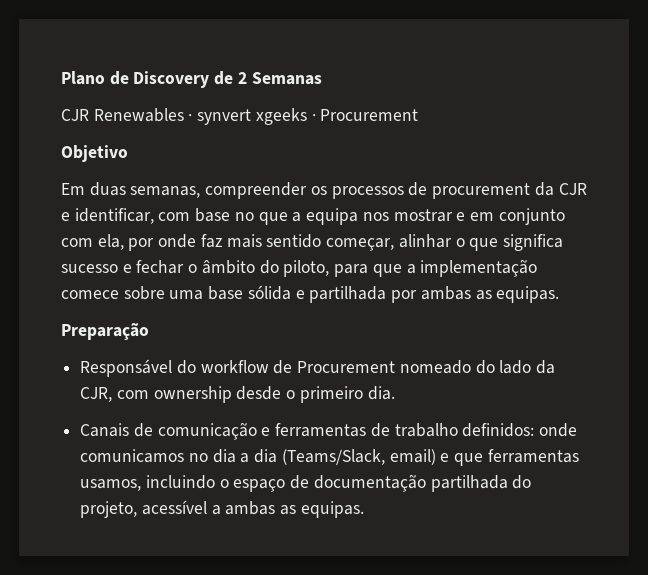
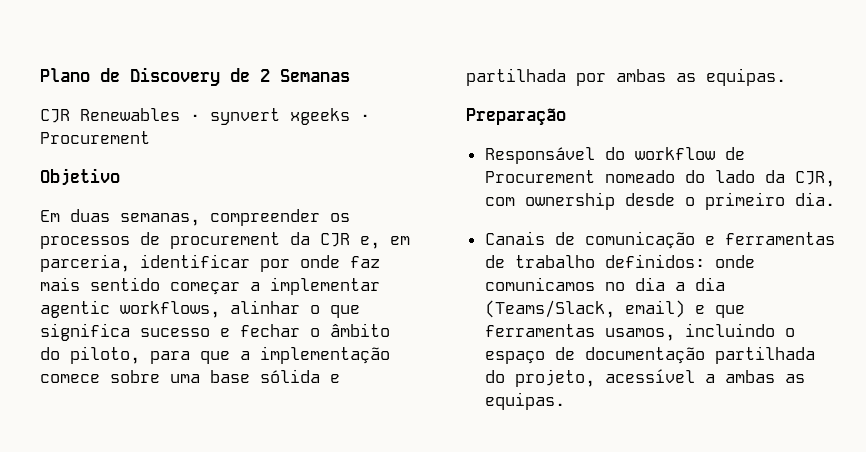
[61,208,565,225] [61,234,124,250] e identificar, com base no que a equipa nos mostrar e em conjunto com ela, -> [360,236,410,249] [40,254,250,272] e, em parceria, identificar
[326,238,395,251] começar, -> [170,277,380,295] [40,300,220,318] começar a implementar agentic workflows,

